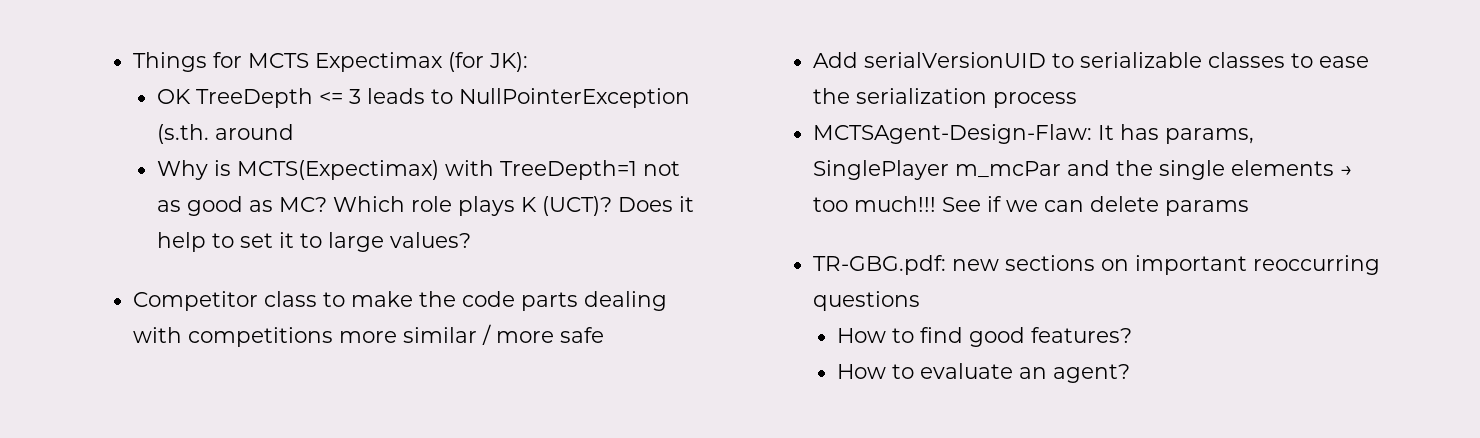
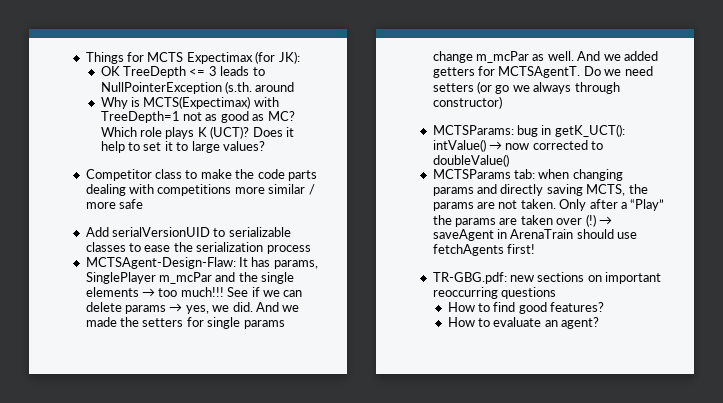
(1250, 208) none -> [169,302,300,314] [85,317,285,329] [432,51,658,63] [432,66,653,78] [432,81,620,94] [432,96,502,109] [432,124,625,137] [432,139,604,152] [432,154,509,167] [432,169,623,181] [432,184,648,196] [432,199,665,211] [432,214,612,227] [432,229,638,241] [432,244,536,256] → yes, we did. And we made the setters for single params change m_mcPar as well. And we added getters for MCTSAgentT. Do we need setters (or go we always through constructor) // MCTSParams: bug in getK_UCT(): intValue() → now corrected to doubleValue() // MCTSParams tab: when changing params and directly saving MCTS, the params are not taken. Only after a “Play” the params are taken over (!) → saveAgent in ArenaTrain should use fetchAgents first!

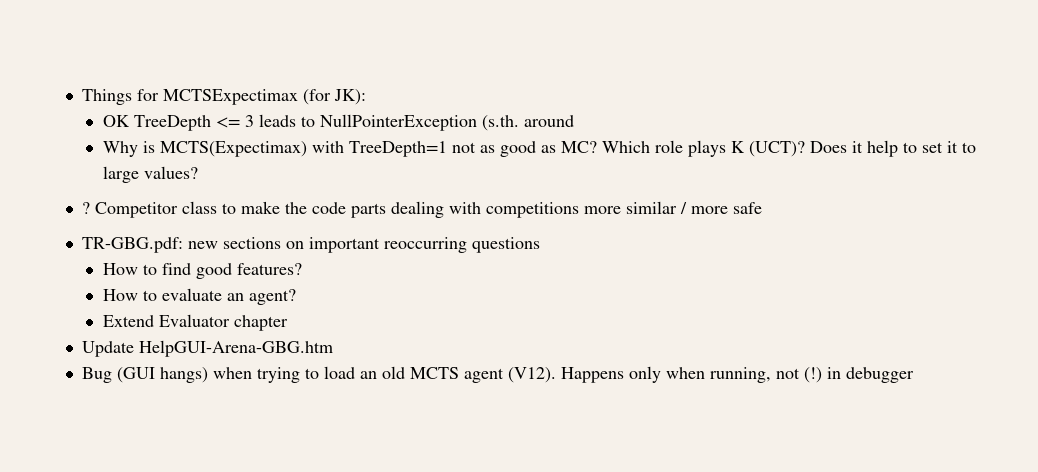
[147,52,253,64] MCTS Expectimax -> [163,89,299,105] MCTSExpectimax
(265, 146) none -> [82,202,91,214] ?
[85,227,291,237] [85,242,311,254] [85,257,318,269] [85,272,295,284] [85,287,303,297] [85,302,300,314] [85,317,285,329] [432,51,658,63] [432,66,653,78] [432,81,620,94] [432,96,502,109] [432,124,625,137] [432,139,604,152] [432,154,509,167] [432,169,623,181] [432,184,648,196] [432,199,665,211] [432,214,612,227] [432,229,638,241] [432,244,536,256] // Add serialVersionUID to serializable classes to ease the serialization process // MCTSAgent-Design-Flaw: It has params, SinglePlayer m_mcPar and the single elements → too much!!! See if we can delete params → yes, we did. And we made the setters for single params change m_mcPar as well. And we added getters for MCTSAgentT. Do we need setters (or go we always through constructor) // MCTSParams: bug in getK_UCT(): intValue() → now corrected to doubleValue() // MCTSParams tab: when changing params and directly saving MCTS, the params are not taken. Only after a “Play” the params are taken over (!) → saveAgent in ArenaTrain should use fetchAgents first! -> (763, 208) none
(600, 323) none -> [102,314,288,331] [82,340,334,357] [82,366,915,383] // Extend Evaluator chapter // Update HelpGUI-Arena-GBG.htm // Bug (GUI hangs) when trying to load an old MCTS agent (V12). Happens only when running, not (!) in debugger

